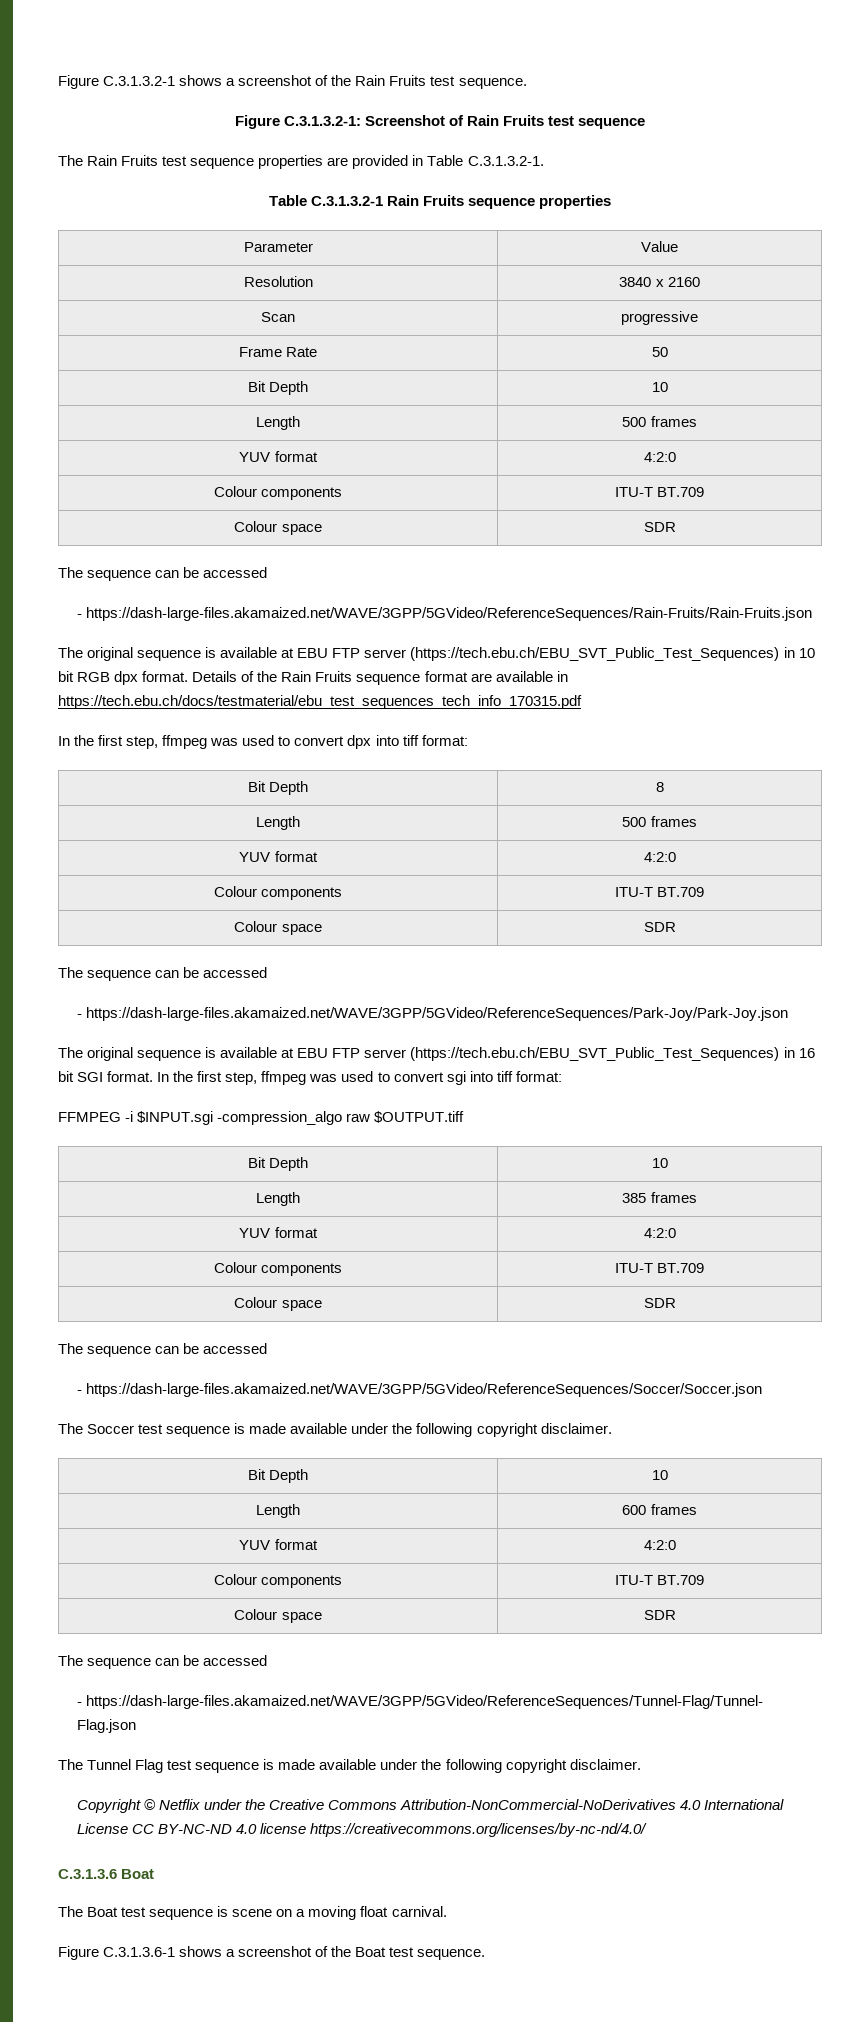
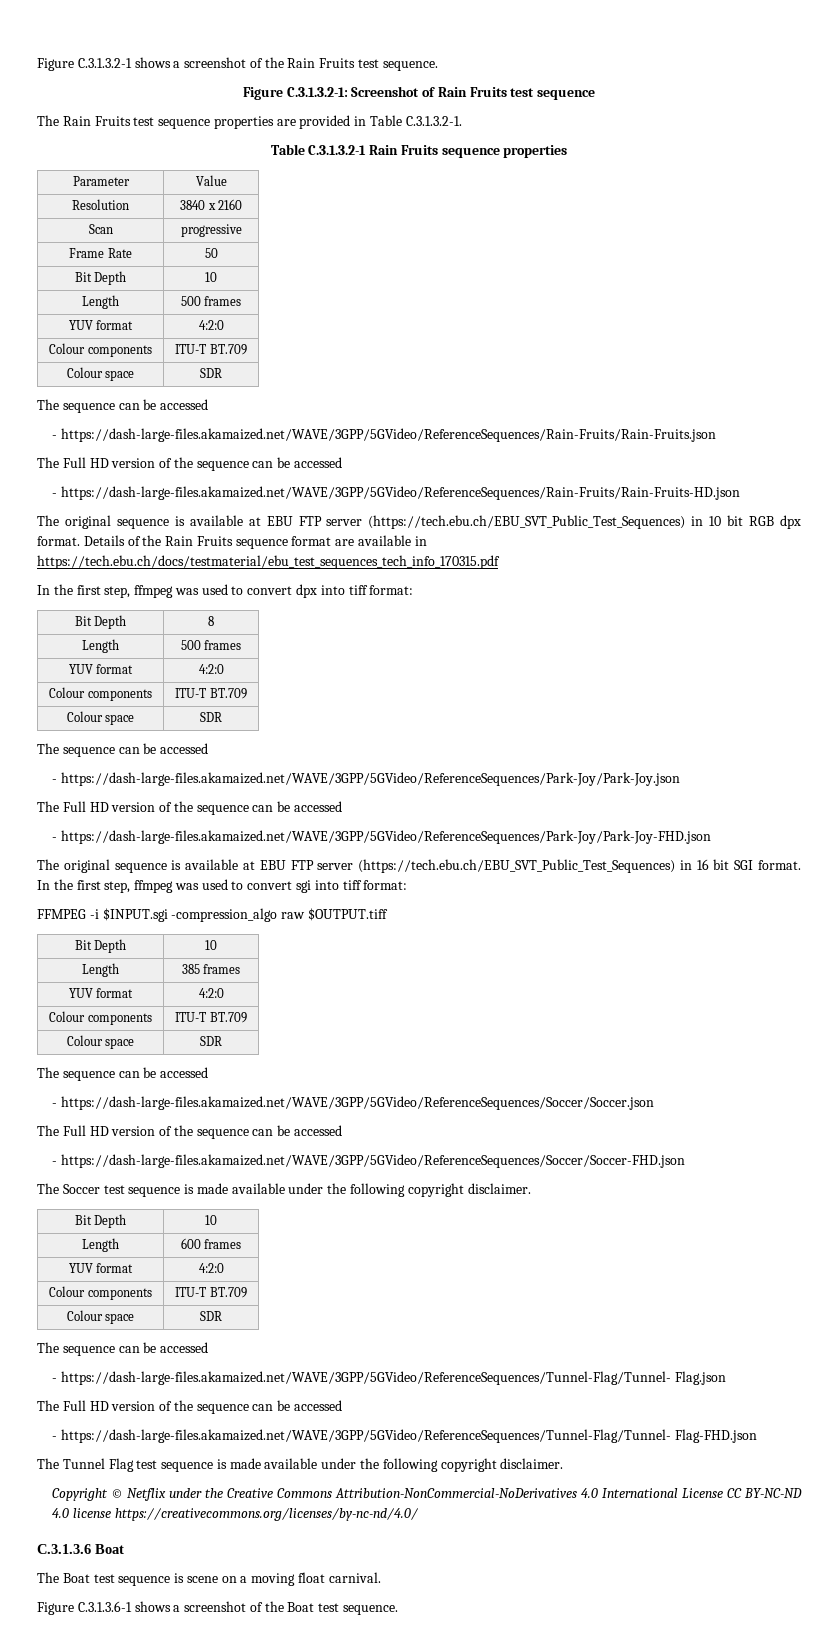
(813, 614) none -> [37,457,343,471] [52,486,741,500] // The Full HD version of the sequence can be accessed // - https://dash-large-files.akamaized.net/WAVE/3GPP/5GVideo/ReferenceSequences/Rain-Fruits/Rain-Fruits-HD.json
(789, 1014) none -> [37,801,343,815] [52,830,712,844] // The Full HD version of the sequence can be accessed // - https://dash-large-files.akamaized.net/WAVE/3GPP/5GVideo/ReferenceSequences/Park-Joy/Park-Joy-FHD.json
(763, 1390) none -> [37,1125,343,1139] [52,1154,686,1168] // The Full HD version of the sequence can be accessed // - https://dash-large-files.akamaized.net/WAVE/3GPP/5GVideo/ReferenceSequences/Soccer/Soccer-FHD.json
(137, 1726) none -> [37,1400,343,1414] [52,1429,758,1443] // The Full HD version of the sequence can be accessed // - https://dash-large-files.akamaized.net/WAVE/3GPP/5GVideo/ReferenceSequences/Tunnel-Flag/Tunnel- Flag-FHD.json

